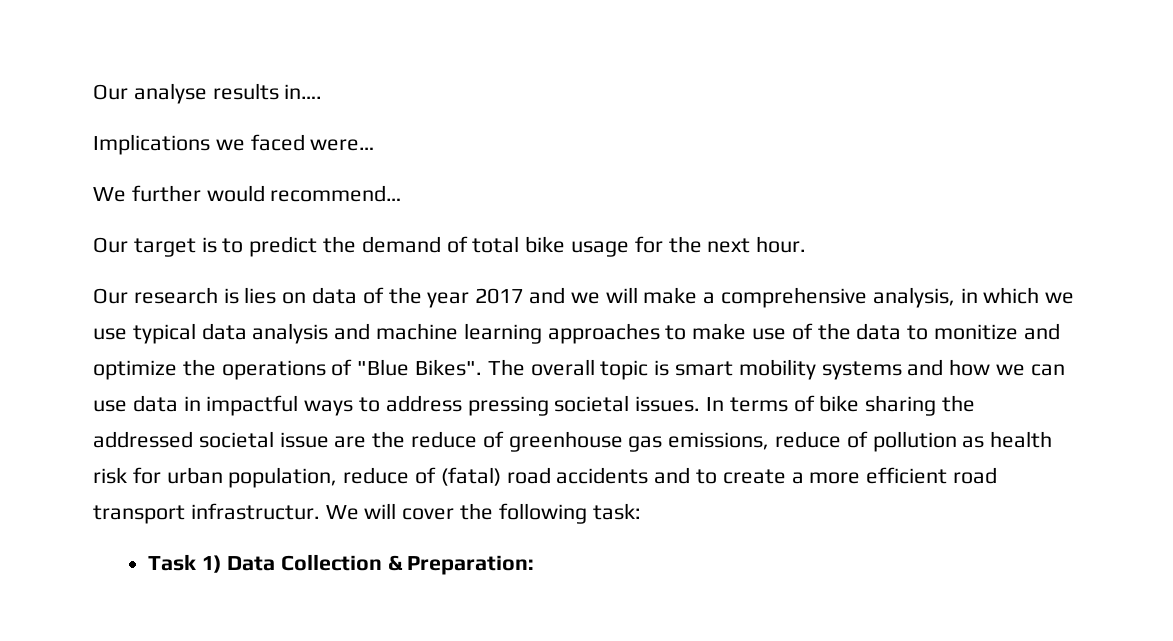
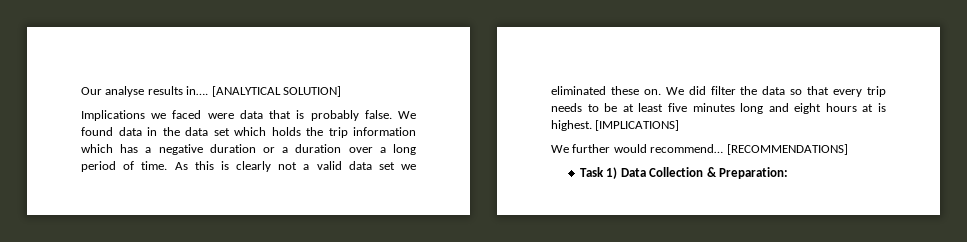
(323, 91) none -> [211,86,341,97] [ANALYTICAL SOLUTION]
[310,139,375,151] [93,185,402,202] [93,236,807,257] [93,287,1075,308] [93,323,1060,344] [93,359,1065,380] [93,395,976,416] [93,431,1053,452] [93,467,998,488] [93,503,641,524] were… // We further would recommend… // Our target is to predict the demand of total bike usage for the next hour. // Our research is lies on data of the year 2017 and we will make a comprehensive analysis, in which we use typical data analysis and machine learning approaches to make use of the data to monitize and optimize the operations of "Blue Bikes". The overall topic is smart mobility systems and how we can use data in impactful ways to address pressing societal issues. In terms of bike sharing the addressed societal issue are the reduce of greenhouse gas emissions, reduce of pollution as health risk for urban population, reduce of (fatal) road accidents and to create a more efficient road transport infrastructur. We will cover the following task: -> [207,110,417,121] [81,127,416,138] [81,144,416,155] [81,161,417,172] [551,86,886,97] [551,103,886,114] [551,120,680,131] [551,144,848,155] were data that is probably false. We found data in the data set which holds the trip information which has a negative duration or a duration over a long period of time. As this is clearly not a valid data set we eliminated these on. We did filter the data so that every trip needs to be at least five minutes long and eight hours at is highest. [IMPLICATIONS] // We further would recommend… [RECOMMENDATIONS]

